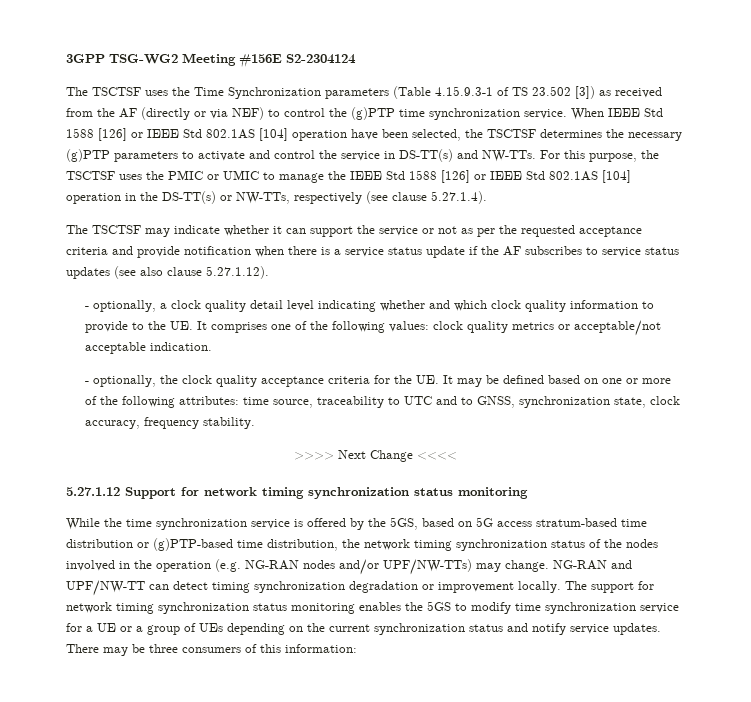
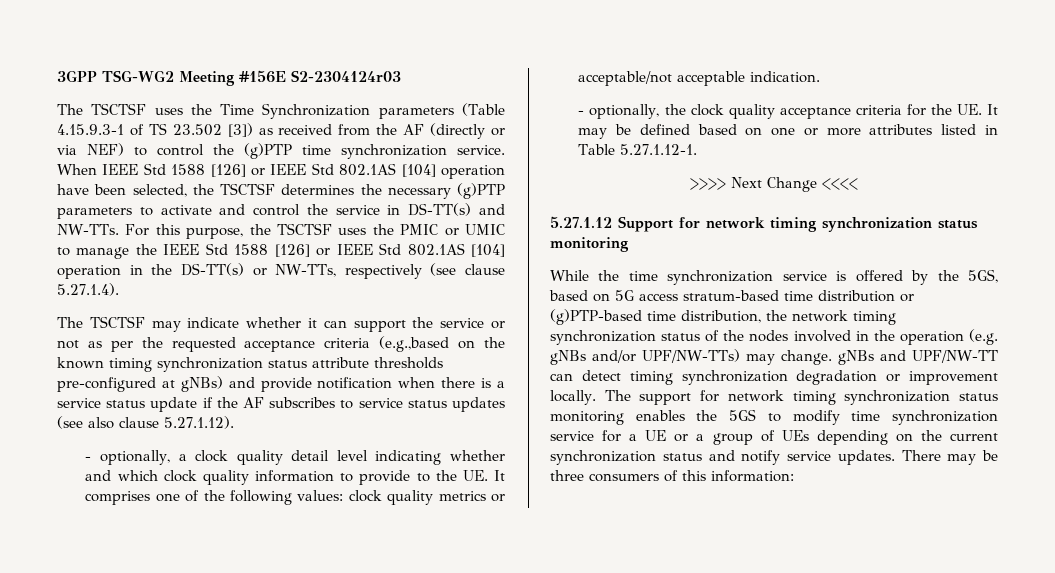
[286,54,356,64] S2-2304124 -> [291,70,401,82] S2-2304124r03
(108, 251) none -> [379,336,506,352] [57,357,443,372] [57,376,223,392] (e.g.,based on the known timing synchronization status attribute thresholds pre-configured at gNBs)
[85,396,681,408] [85,417,256,429] of the following attributes: time source, traceability to UTC and to GNSS, synchronization state, clock accuracy, frequency stability. -> [869,124,998,135] [578,144,698,155] attributes listed in Table 5.27.1.12-1.
[245,560,335,570] NG-RAN nodes -> [550,350,586,365] gNBs
[553,560,607,570] NG-RAN -> [837,350,874,365] gNBs

